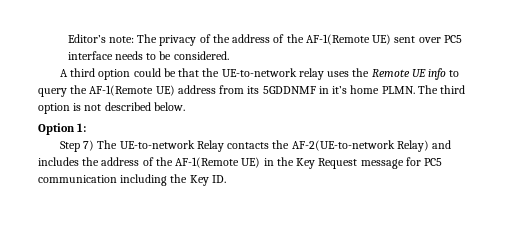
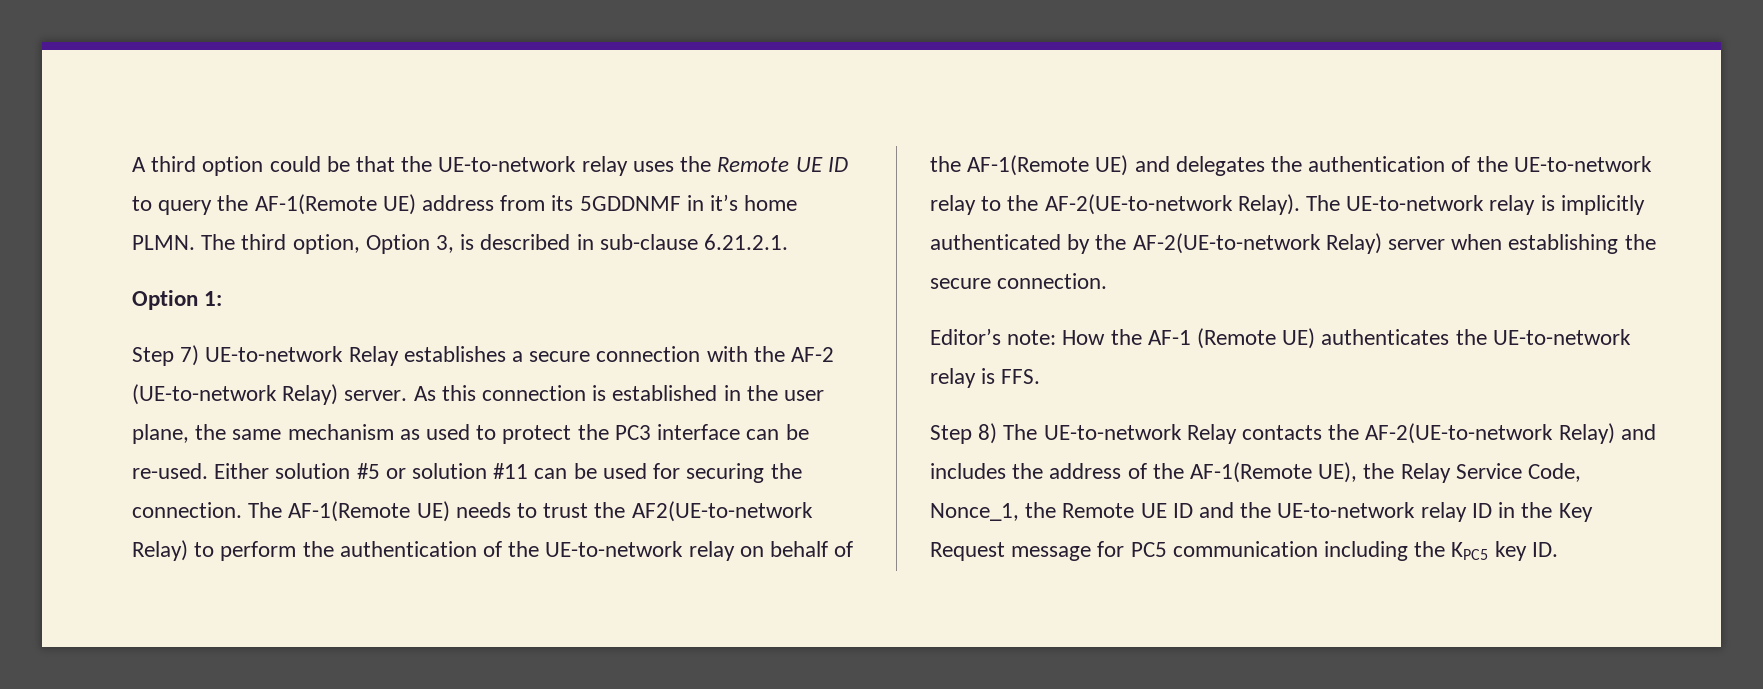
[67,34,462,46] [67,51,229,60] Editor’s note: The privacy of the address of the AF-1(Remote UE) sent over PC5 interface needs to be considered. // -> (132, 164) none
[428,68,447,80] info -> [827,157,848,172] ID
[38,102,185,114] [38,123,87,135] [59,140,95,152] option is not described below. // Option 1: // Step 7) -> [292,234,789,254] [132,290,223,310] [132,345,835,366] [132,384,825,405] [132,424,809,444] [132,463,802,483] [132,501,813,522] [132,540,854,561] [930,155,1652,176] [930,194,1645,215] [930,233,1656,254] [930,273,1108,289] [930,328,1631,349] [930,368,1041,388] [930,423,998,444] option, Option 3, is described in sub-clause 6.21.2.1. // Option 1: // Step 7) UE-to-network Relay establishes a secure connection with the AF-2 (UE-to-network Relay) server. As this connection is established in the user plane, the same mechanism as used to protect the PC3 interface can be re-used. Either solution #5 or solution #11 can be used for securing the connection. The AF-1(Remote UE) needs to trust the AF2(UE-to-network Relay) to perform the authentication of the UE-to-network relay on behalf of the AF-1(Remote UE) and delegates the authentication of the UE-to-network relay to the AF-2(UE-to-network Relay). The UE-to-network relay is implicitly authenticated by the AF-2(UE-to-network Relay) server when establishing the secure connection. // Editor’s note: How the AF-1 (Remote UE) authenticates the UE-to-network relay is FFS. // Step 8)
[241,157,261,168] UE) -> [1318,462,1582,483] [930,502,1492,522] UE), the Relay Service Code, Nonce_1, the Remote UE ID and the UE-to-network relay ID
[189,175,209,186] Key -> [1451,541,1527,561] KPC5 key

